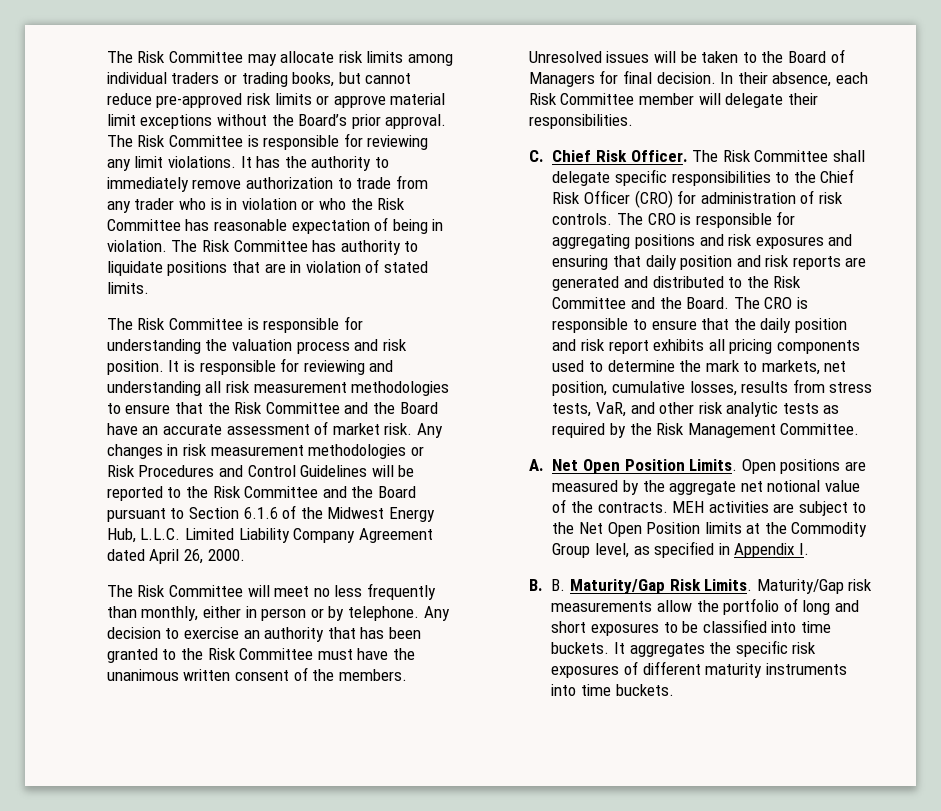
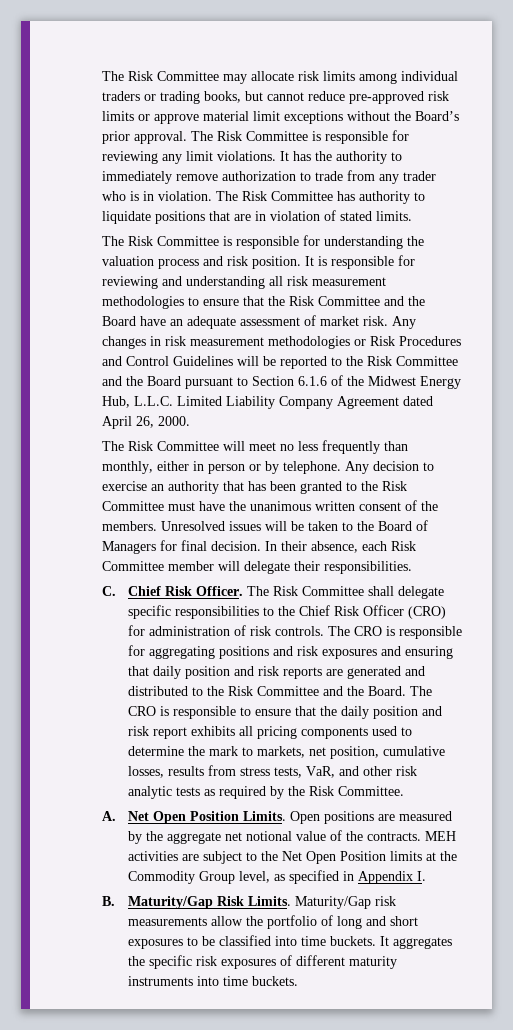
[241,198,406,210] [106,217,444,234] violation or who the Risk Committee has reasonable expectation of being in -> (155, 196) none
[163,424,223,435] accurate -> [187,316,237,329] adequate
[687,423,776,438] Management -> (334, 791) none
[551,579,566,591] B. -> (116, 901) none

